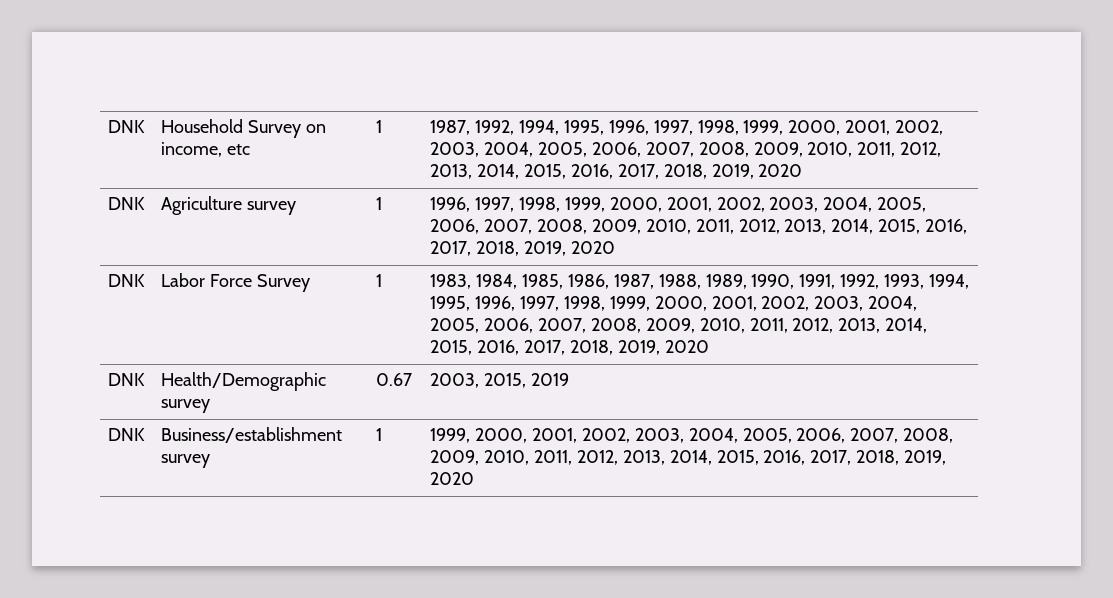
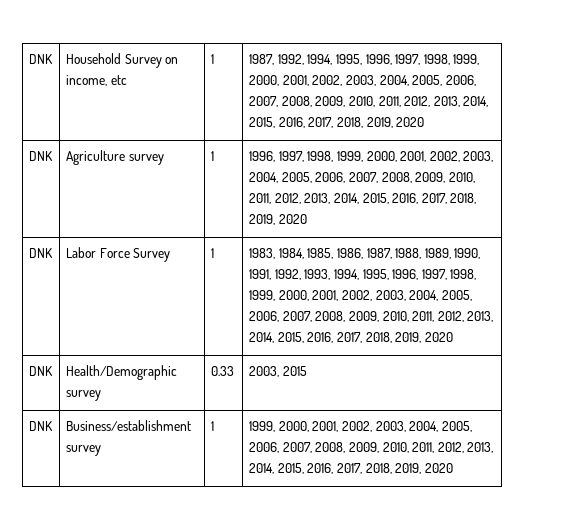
[376,373,413,386] [430,373,570,388] 0.67 | 2003, 2015, 2019 -> [210,366,234,376] [248,366,307,377] 0.33 | 2003, 2015

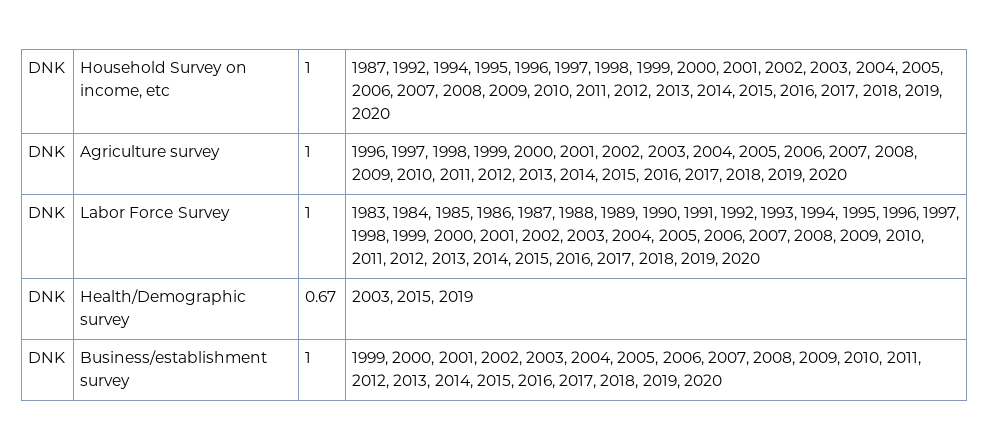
[210,366,234,376] [248,366,307,377] 0.33 | 2003, 2015 -> [305,291,337,302] [352,290,473,305] 0.67 | 2003, 2015, 2019

